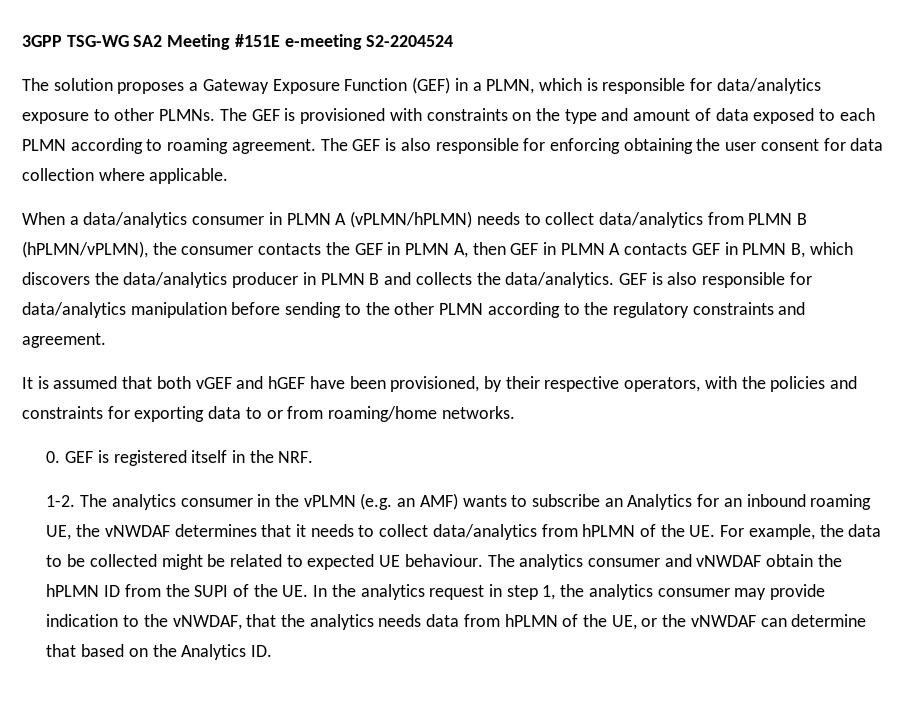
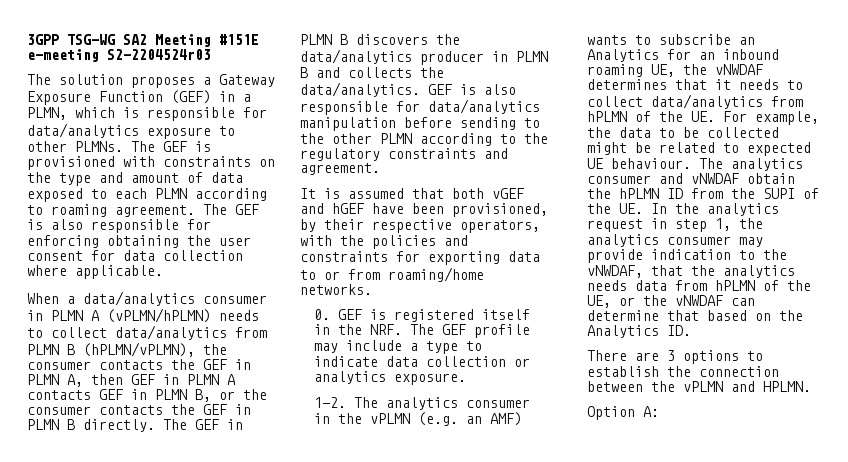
[366,35,454,47] S2-2204524 -> [107,49,211,60] S2-2204524r03
[809,242,853,255] which -> [219,389,267,400] [27,404,251,415] [27,419,243,432] [300,34,348,45] or the consumer contacts the GEF in PLMN B directly. The GEF in PLMN B
(314, 457) none -> [409,324,530,338] [313,340,482,354] [313,356,530,367] [313,371,466,385] The GEF profile may include a type to indicate data collection or analytics exposure.
(272, 651) none -> [586,350,763,364] [586,366,779,377] [586,381,811,392] [586,406,659,420] // There are 3 options to establish the connection between the vPLMN and HPLMN. // Option A:

